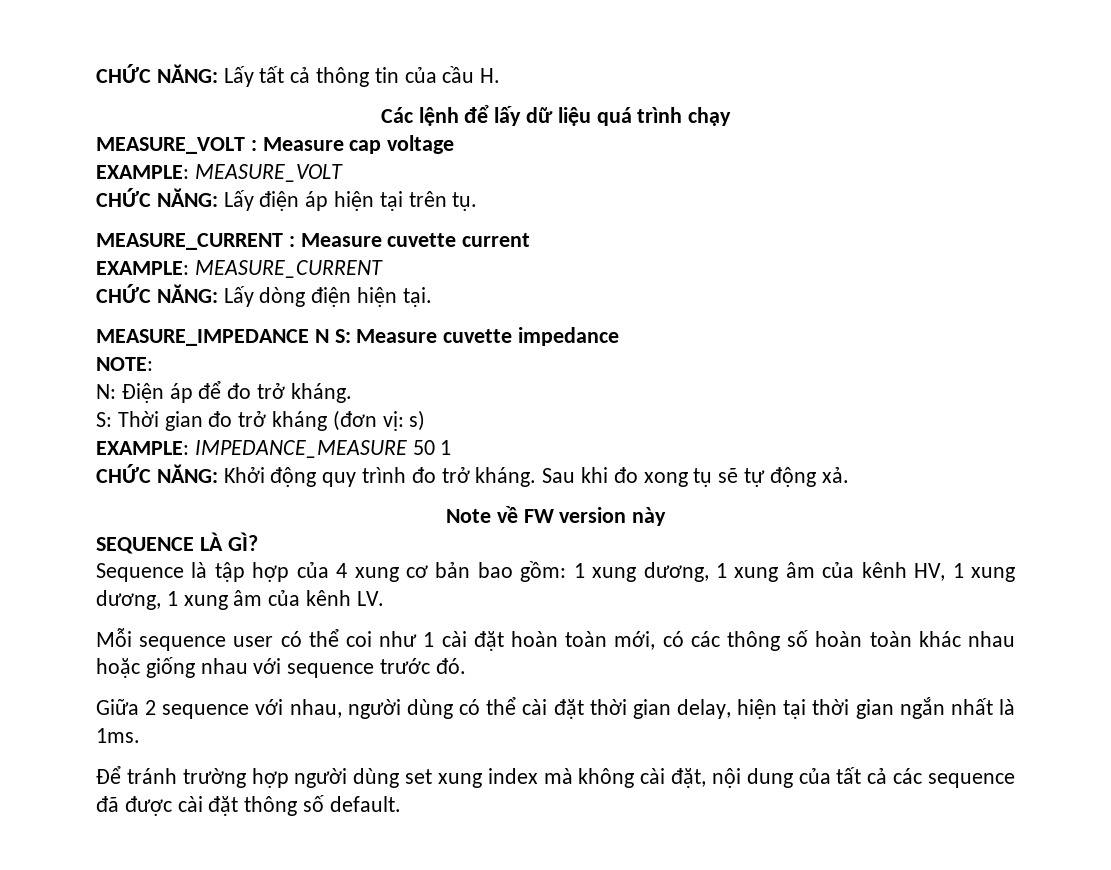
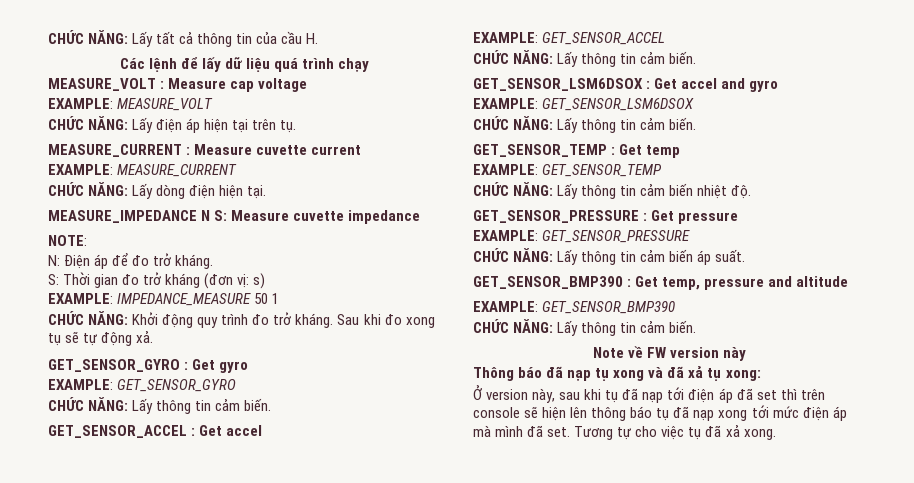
(849, 475) none -> [48,359,249,373] [48,379,237,392] [48,397,272,414] [48,425,263,438] [473,32,666,45] [473,50,697,67] [473,78,779,92] [473,98,695,111] [473,116,697,133] [473,144,681,158] [473,164,663,177] [473,182,752,199] [473,210,739,224] [473,230,691,243] [473,248,746,265] [473,276,849,290] [473,301,676,314] [473,319,697,336] // GET_SENSOR_GYRO : Get gyro // EXAMPLE: GET_SENSOR_GYRO // CHỨC NĂNG: Lấy thông tin cảm biến. // GET_SENSOR_ACCEL : Get accel // EXAMPLE: GET_SENSOR_ACCEL // CHỨC NĂNG: Lấy thông tin cảm biến. // GET_SENSOR_LSM6DSOX : Get accel and gyro // EXAMPLE: GET_SENSOR_LSM6DSOX // CHỨC NĂNG: Lấy thông tin cảm biến. // GET_SENSOR_TEMP : Get temp // EXAMPLE: GET_SENSOR_TEMP // CHỨC NĂNG: Lấy thông tin cảm biến nhiệt độ. // GET_SENSOR_PRESSURE : Get pressure // EXAMPLE: GET_SENSOR_PRESSURE // CHỨC NĂNG: Lấy thông tin cảm biến áp suất. // GET_SENSOR_BMP390 : Get temp, pressure and altitude // EXAMPLE: GET_SENSOR_BMP390 // CHỨC NĂNG: Lấy thông tin cảm biến.
[96,532,258,554] [96,561,1016,582] [96,590,384,610] [96,628,1016,651] [96,657,466,678] [96,697,1015,719] [96,728,140,743] [96,766,1016,788] [96,795,401,816] SEQUENCE LÀ GÌ? // Sequence là tập hợp của 4 xung cơ bản bao gồm: 1 xung dương, 1 xung âm của kênh HV, 1 xung dương, 1 xung âm của kênh LV. // Mỗi sequence user có thể coi như 1 cài đặt hoàn toàn mới, có các thông số hoàn toàn khác nhau hoặc giống nhau với sequence trước đó. // Giữa 2 sequence với nhau, người dùng có thể cài đặt thời gian delay, hiện tại thời gian ngắn nhất là 1ms. // Để tránh trường hợp người dùng set xung index mà không cài đặt, nội dung của tất cả các sequence đã được cài đặt thông số default. -> [473,366,761,381] [473,385,825,403] [473,405,847,421] [473,425,776,440] Thông báo đã nạp tụ xong và đã xả tụ xong: // Ở version này, sau khi tụ đã nạp tới điện áp đã set thì trên console sẽ hiện lên thông báo tụ đã nạp xong tới mức điện áp mà mình đã set. Tương tự cho việc tụ đã xả xong.

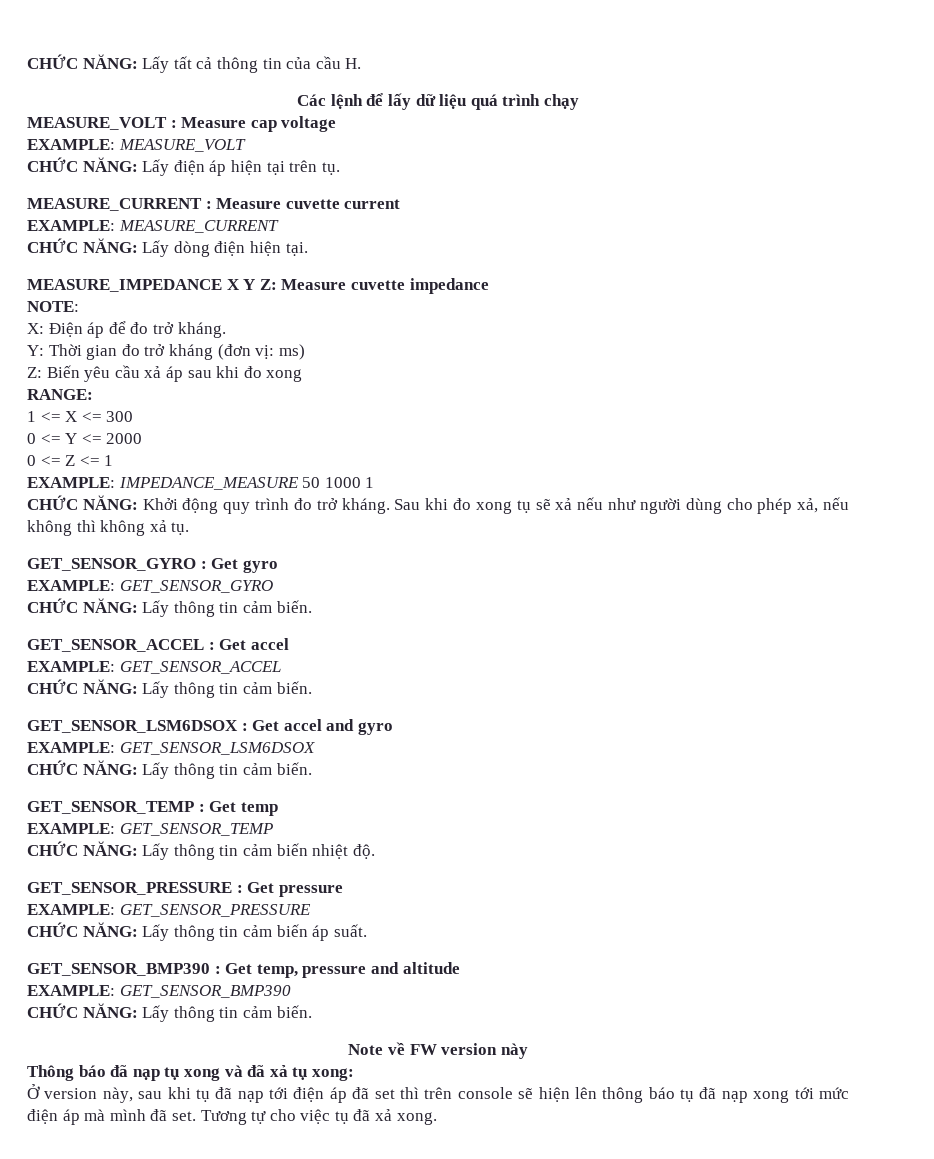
[201,210,228,221] N S: -> [226,279,277,290] X Y Z:
[48,255,60,266] N: -> [27,323,44,334] X:
[48,274,59,285] S: -> [27,345,44,356] Y:
[253,273,266,289] s) -> [278,344,305,360] [27,365,303,382] [27,389,93,400] [27,411,134,422] [27,433,143,444] [27,455,114,466] ms) // Z: Biến yêu cầu xả áp sau khi đo xong // RANGE: // 1 <= X <= 300 // 0 <= Y <= 2000 // 0 <= Z <= 1
(269, 298) none -> [324,477,361,488] 1000
[83,331,154,346] tự động xả. -> [555,497,850,514] [27,520,190,536] xả nếu như người dùng cho phép xả, nếu không thì không xả tụ.

